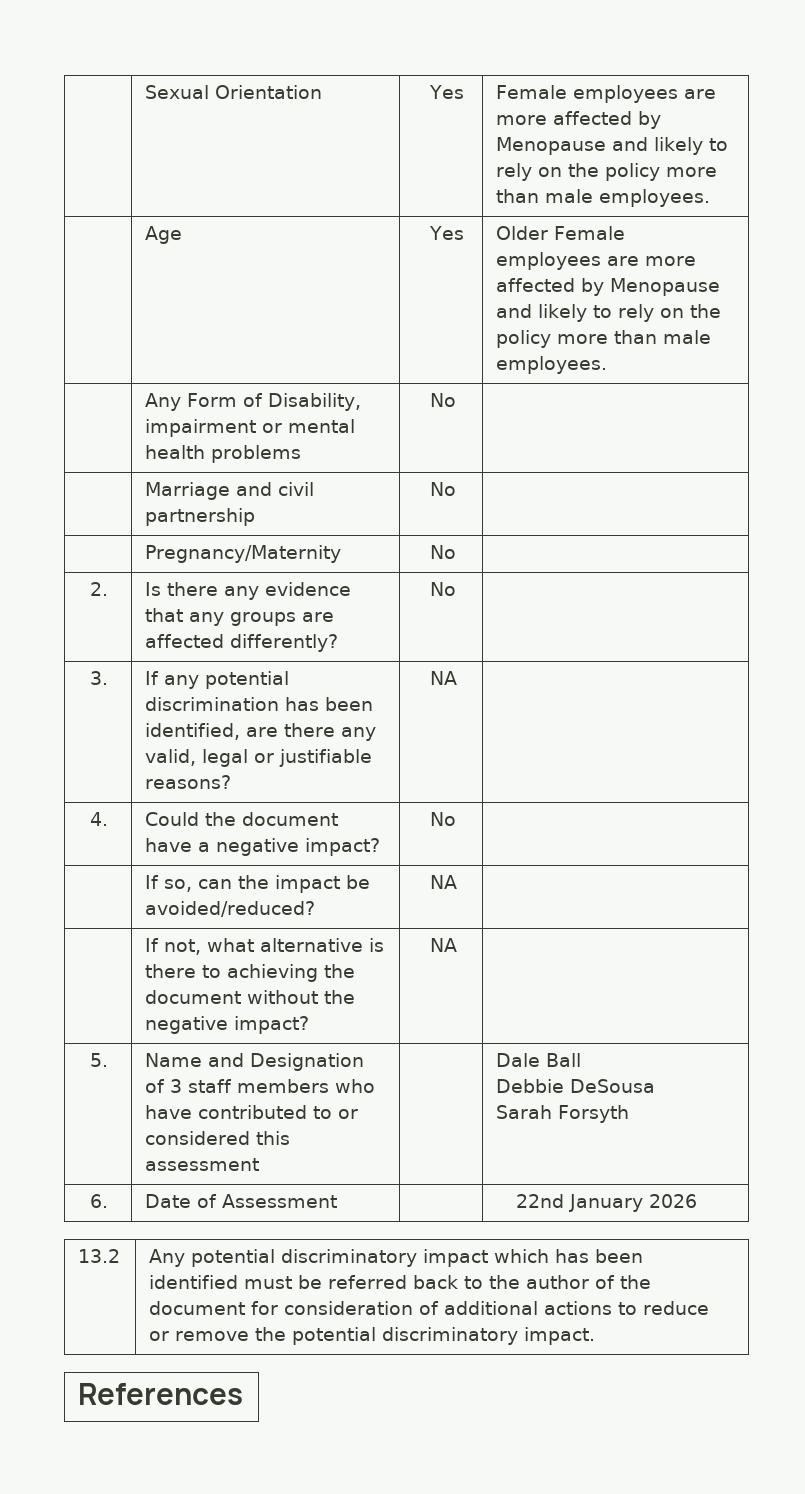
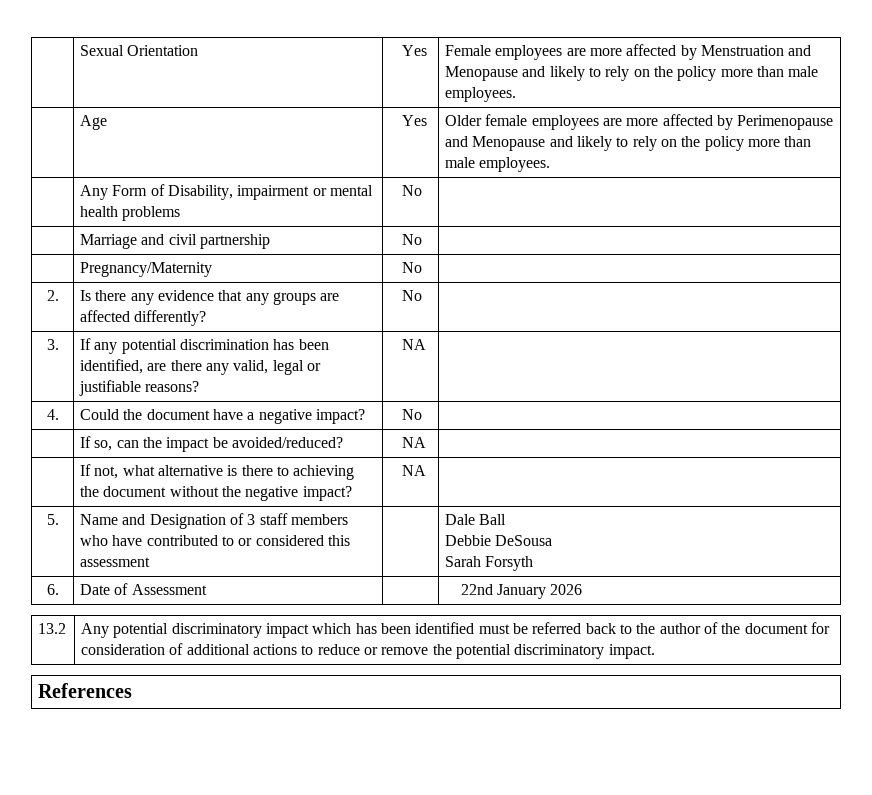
(662, 120) none -> [700,45,812,56] Menstruation and
[554,226,626,240] [496,252,697,270] [496,278,605,296] Female employees are more affected by -> [485,114,834,130] [445,136,469,147] female employees are more affected by Perimenopause and

